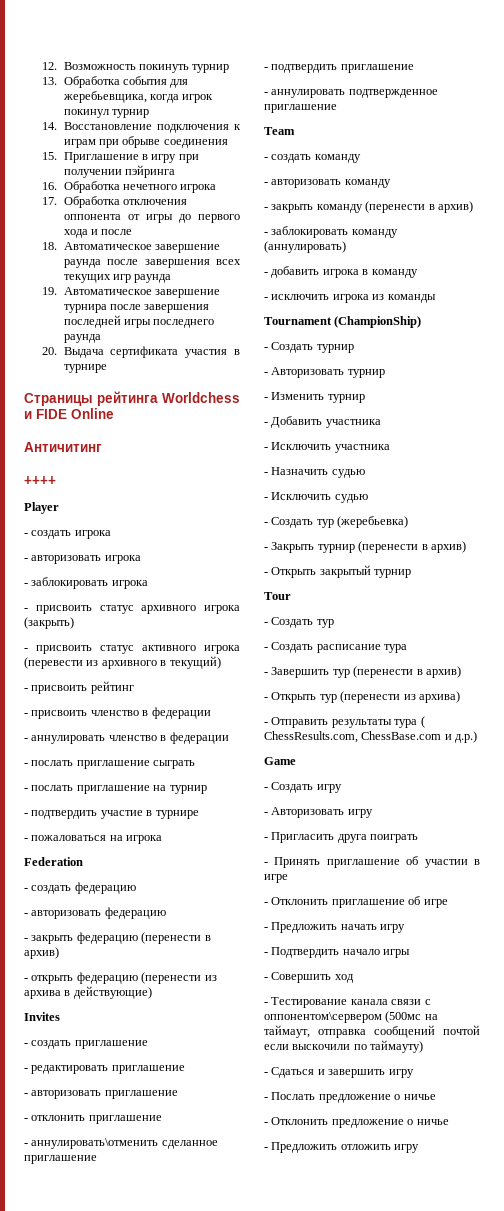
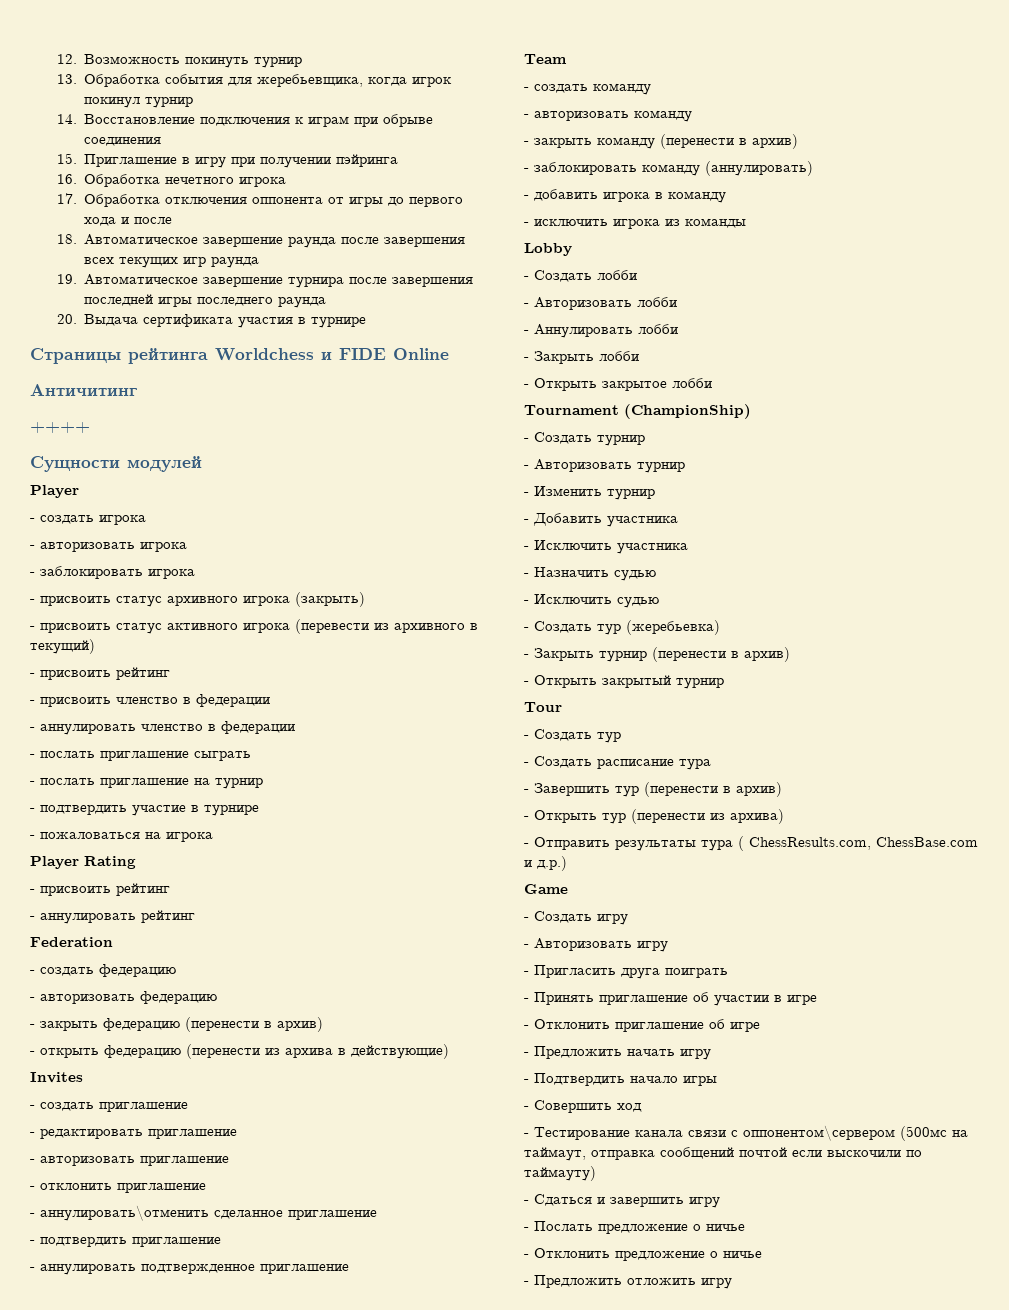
(56, 480) none -> [30,456,202,472] // Сущности модулей
(163, 839) none -> [30,856,136,869] [30,883,170,896] [30,910,195,924] // Player Rating // - присвоить рейтинг // - аннулировать рейтинг
(436, 298) none -> [524,243,572,256] [524,270,637,282] [524,297,677,310] [524,324,678,338] [524,351,639,364] [524,378,712,391] // Lobby // - Создать лобби // - Авторизовать лобби // - Аннулировать лобби // - Закрыть лобби // - Открыть закрытое лобби

